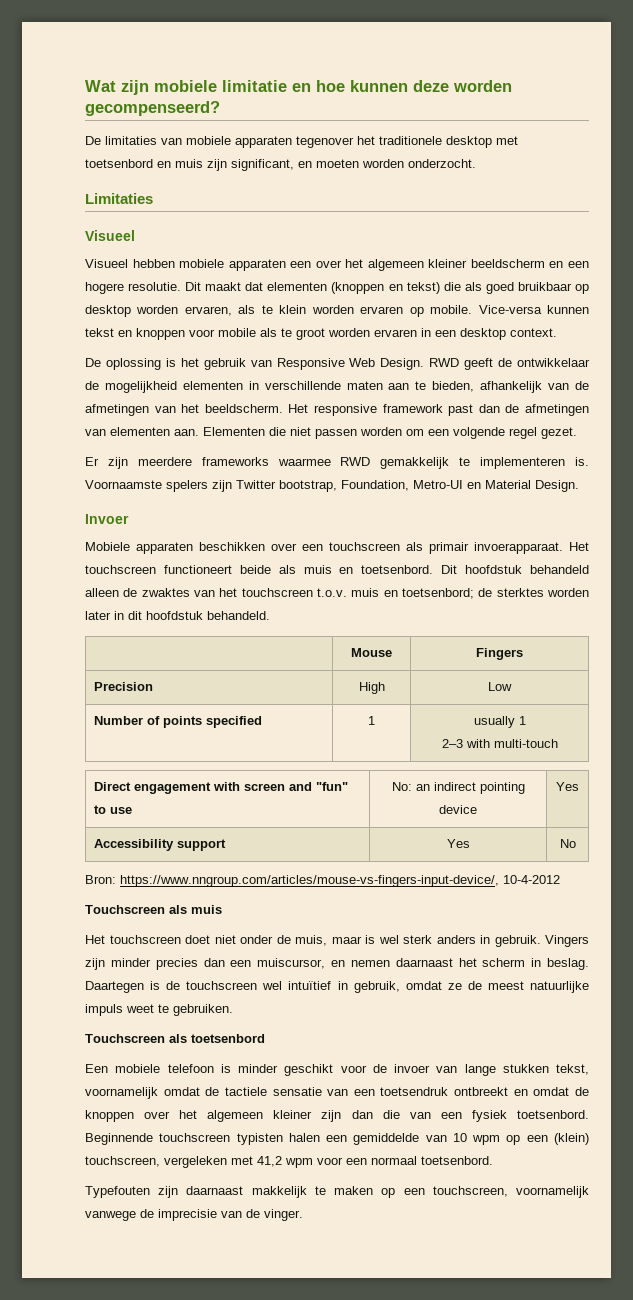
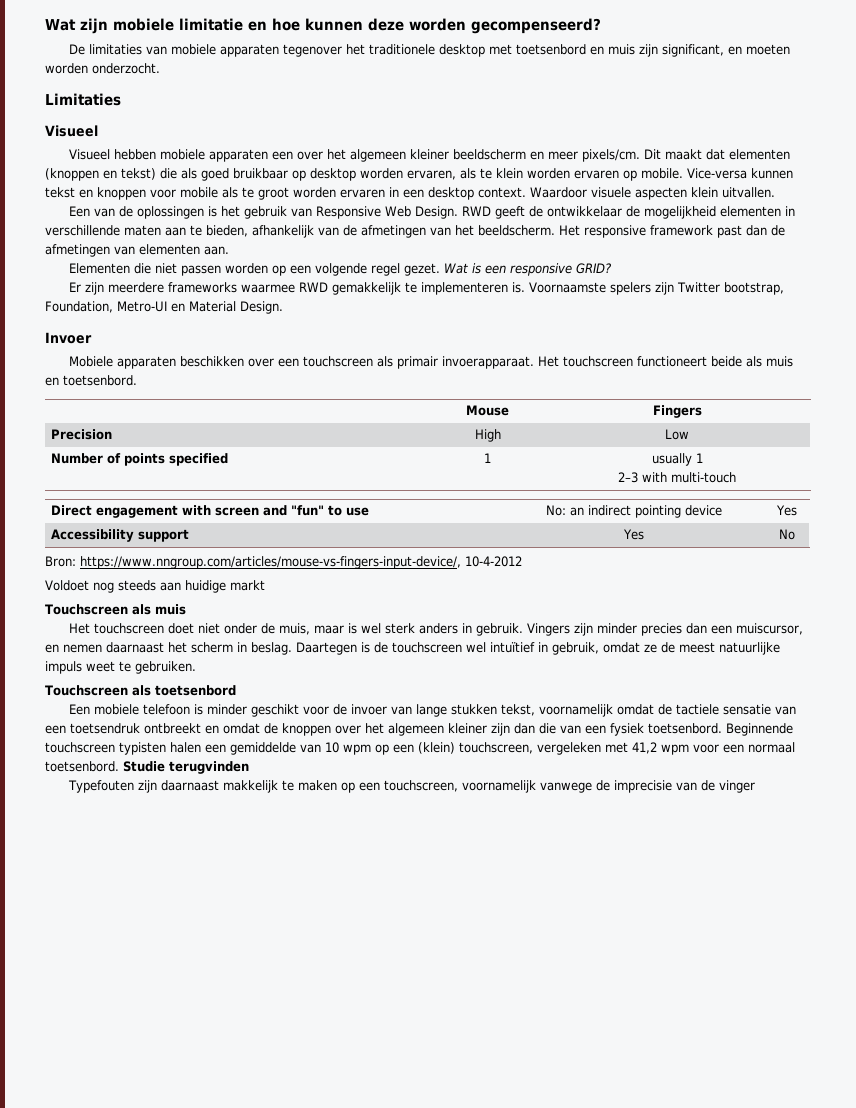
[568,261,589,268] [85,282,182,294] een hogere resolutie. -> [548,149,641,162] meer pixels/cm.
[85,358,161,370] // De oplossing -> [530,187,775,200] [69,206,205,219] Waardoor visuele aspecten klein uitvallen. // Een van de oplossingen
(199, 432) none -> (229, 250) //
[406,429,424,436] om -> [272,265,287,276] op
(577, 433) none -> [444,263,612,276] Wat is een responsive GRID?
[441,565,590,574] [85,588,589,599] [85,611,270,620] Dit hoofdstuk behandeld alleen de zwaktes van het touchscreen t.o.v. muis en toetsenbord; de sterktes worden later in dit hoofdstuk behandeld. -> (137, 380) none
(560, 879) none -> [45,580,265,593] // Voldoet nog steeds aan huidige markt
(493, 1160) none -> [123,761,249,774] Studie terugvinden
[264,1209,303,1221] vinger. -> [719,780,756,793] vinger

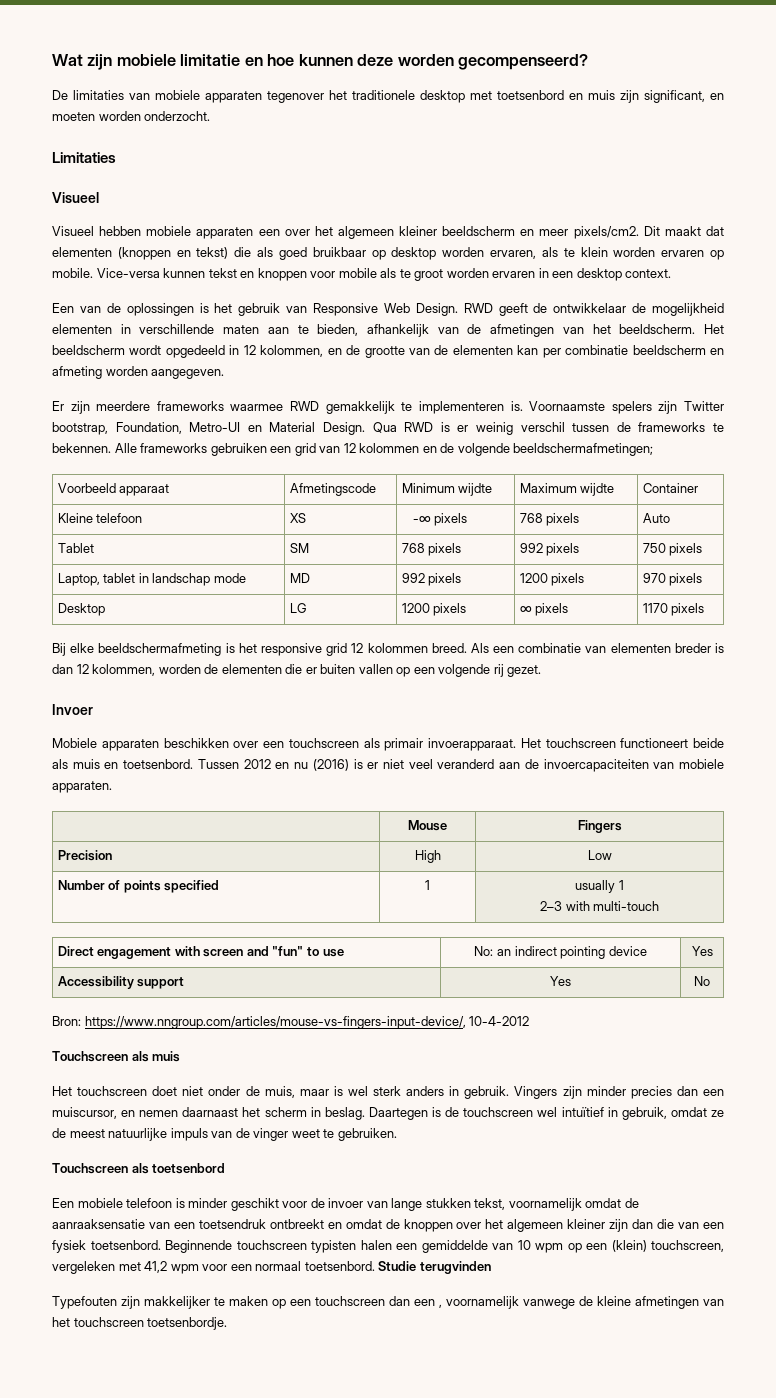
[582,149,641,162] pixels/cm. -> [573,226,639,239] pixels/cm2.
[530,187,775,200] Waardoor visuele aspecten klein uitvallen. -> (672, 273) none
[584,225,785,238] [45,244,229,257] [69,263,612,276] responsive framework past dan de afmetingen van elementen aan. // Elementen die niet passen worden op een volgende regel gezet. Wat is een responsive GRID? -> [52,345,724,358] [52,366,225,379] beeldscherm wordt opgedeeld in 12 kolommen, en de grootte van de elementen kan per combinatie beeldscherm en afmeting worden aangegeven.
(283, 307) none -> [372,422,725,435] [52,443,654,456] [57,483,170,496] [289,483,376,496] [401,483,493,496] [519,483,615,496] [642,483,698,493] [57,513,143,523] [289,513,306,523] [412,513,468,526] [519,513,580,526] [642,513,670,523] [57,543,94,553] [289,543,309,553] [401,543,462,556] [519,543,580,556] [642,543,703,556] [57,573,246,586] [289,573,310,583] [401,573,462,586] [519,573,585,586] [642,573,703,586] [57,603,105,616] [289,603,307,613] [401,603,467,616] [519,603,569,616] [642,603,705,616] [52,643,724,656] [52,664,542,677] Qua RWD is er weinig verschil tussen de frameworks te bekennen. Alle frameworks gebruiken een grid van 12 kolommen en de volgende beeldschermafmetingen; // Voorbeeld apparaat | Afmetingscode | Minimum wijdte | Maximum wijdte | Container // Kleine telefoon | XS | -∞ pixels | 768 pixels | Auto // Tablet | SM | 768 pixels | 992 pixels | 750 pixels // Laptop, tablet in landschap mode | MD | 992 pixels | 1200 pixels | 970 pixels // Desktop | LG | 1200 pixels | ∞ pixels | 1170 pixels // Bij elke beeldschermafmeting is het responsive grid 12 kolommen breed. Als een combinatie van elementen breder is dan 12 kolommen, worden de elementen die er buiten vallen op een volgende rij gezet.
(137, 380) none -> [197,759,724,772] [52,781,112,793] Tussen 2012 en nu (2016) is er niet veel veranderd aan de invoercapaciteiten van mobiele apparaten.
[45,580,265,593] // Voldoet nog steeds aan huidige markt -> (530, 1021) none
(82, 667) none -> [211,1128,289,1141] van de vinger
[676,704,772,715] tactiele sensatie -> [52,1219,145,1229] aanraaksensatie
[161,780,279,793] daarnaast makkelijk -> [144,1296,210,1309] makkelijker
[384,780,756,793] touchscreen, voornamelijk vanwege de imprecisie van de vinger -> [315,1296,724,1309] [52,1317,228,1330] touchscreen dan een , voornamelijk vanwege de kleine afmetingen van het touchscreen toetsenbordje.

